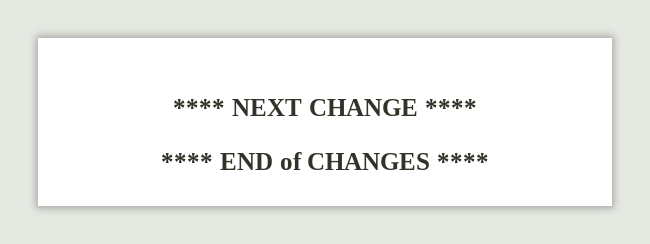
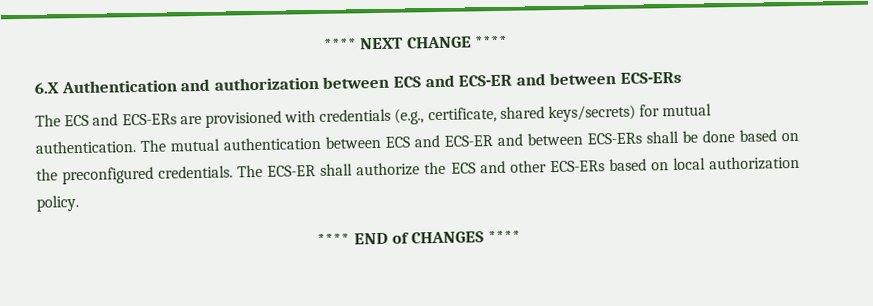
(477, 107) none -> [34,71,682,94] [35,103,713,128] [35,129,799,154] [36,155,800,185] [36,195,79,212] // 6.X Authentication and authorization between ECS and ECS-ER and between ECS-ERs // The ECS and ECS-ERs are provisioned with credentials (e.g., certificate, shared keys/secrets) for mutual authentication. The mutual authentication between ECS and ECS-ER and between ECS-ERs shall be done based on the preconfigured credentials. The ECS-ER shall authorize the ECS and other ECS-ERs based on local authorization policy.

